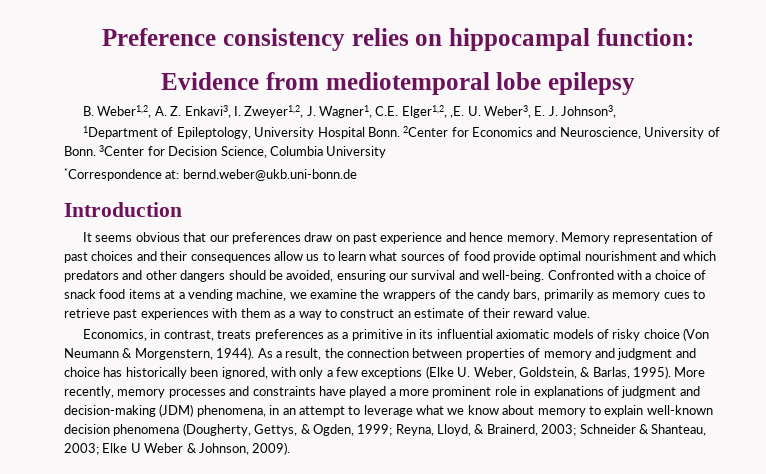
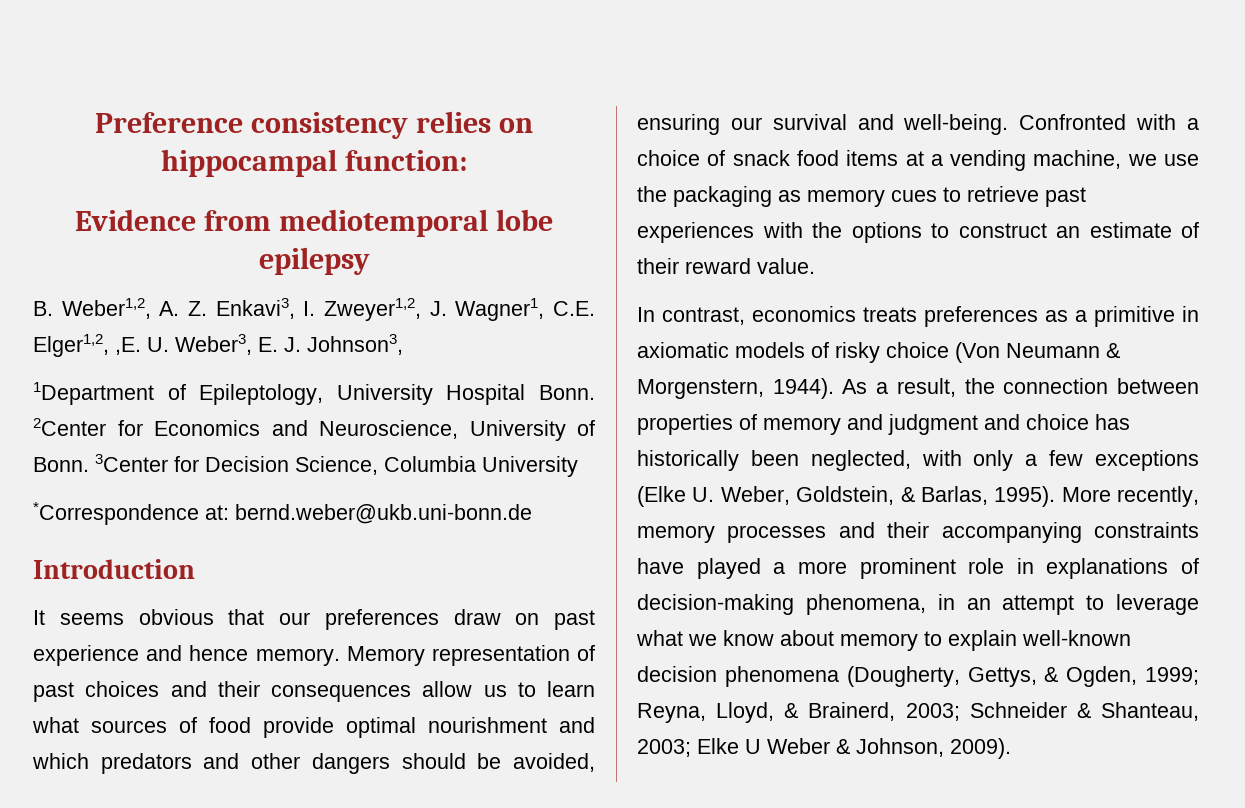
[310,289,594,301] examine the wrappers of the candy bars, primarily -> [1164,154,1199,166] [637,186,772,207] use the packaging
[240,308,322,320] them as a way -> [812,222,922,243] the options
[83,329,214,341] Economics, in contrast, -> [637,306,856,325] In contrast, economics
[419,329,493,339] its influential -> (1199, 314) none
[221,367,268,379] ignored, -> [810,450,911,471] neglected,
(250, 391) none -> [887,522,1082,543] their accompanying
[621,386,700,398] [64,404,194,417] judgment and decision-making (JDM) -> [637,594,794,615] decision-making

